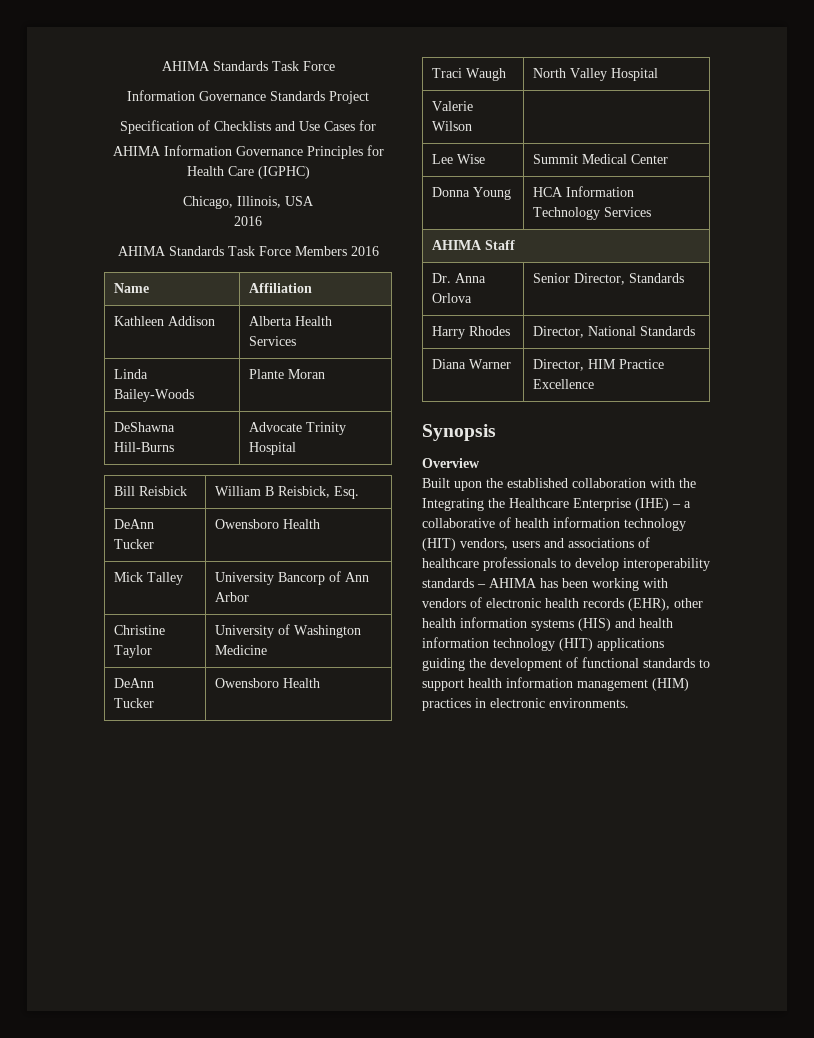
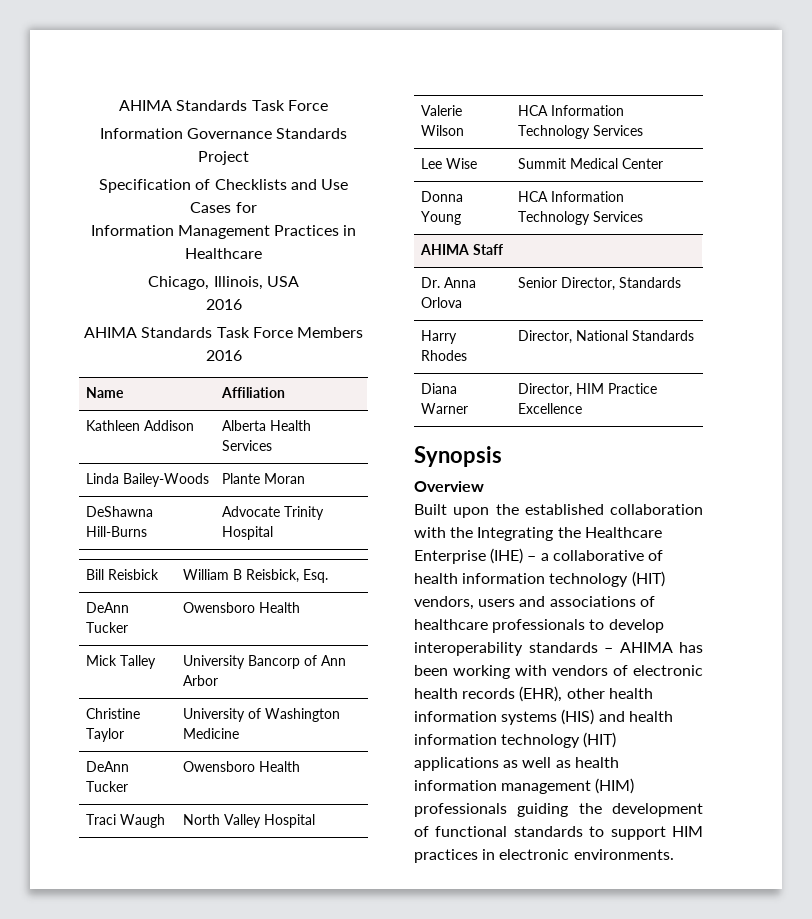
[112,145,384,159] [186,166,310,179] AHIMA Information Governance Principles for Health Care (IGPHC) -> [90,225,357,239] [185,248,262,259] Information Management Practices in Healthcare
(473, 126) none -> [517,105,624,116] [517,125,643,139] HCA Information Technology Services
(664, 644) none -> [503,757,619,768] [414,778,635,794] [414,803,507,817] as well as health information management (HIM) professionals
[468,677,689,691] health information management (HIM) -> [672,826,703,837] HIM

